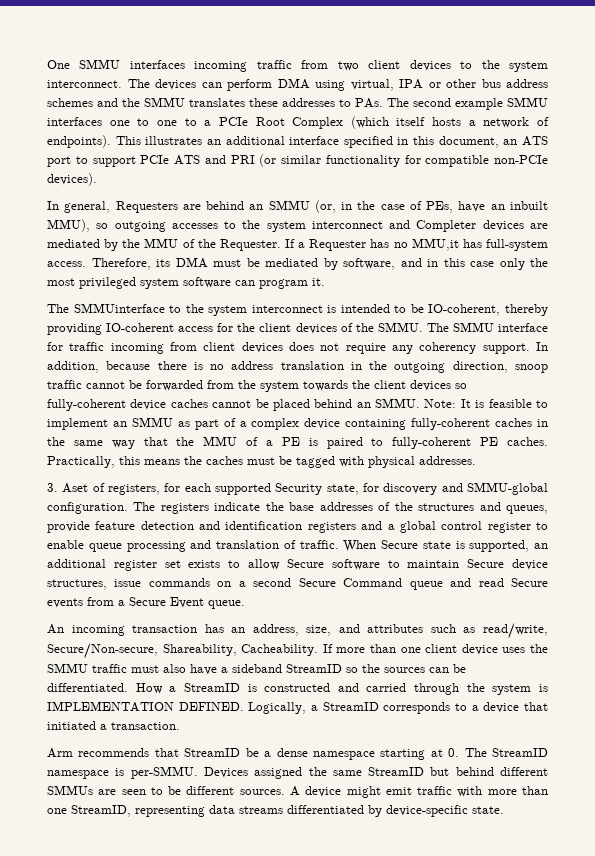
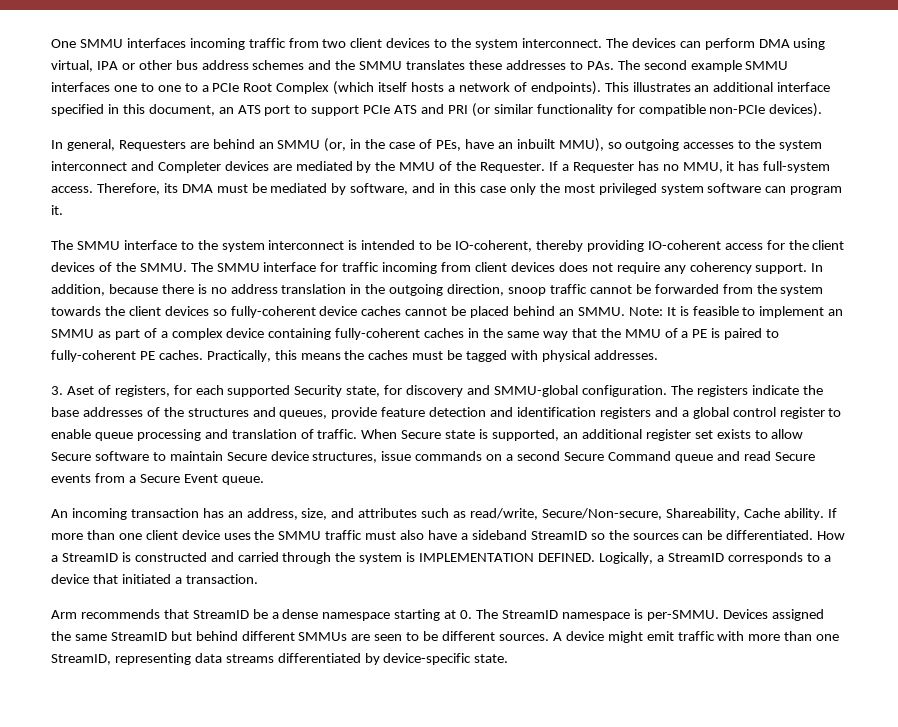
[411,238,459,251] MMU,it -> [682,161,735,173] MMU, it
[73,303,165,313] SMMUinterface -> [76,240,177,250] SMMU interface
[241,644,319,656] Cacheability. -> [743,508,824,520] Cache ability.

